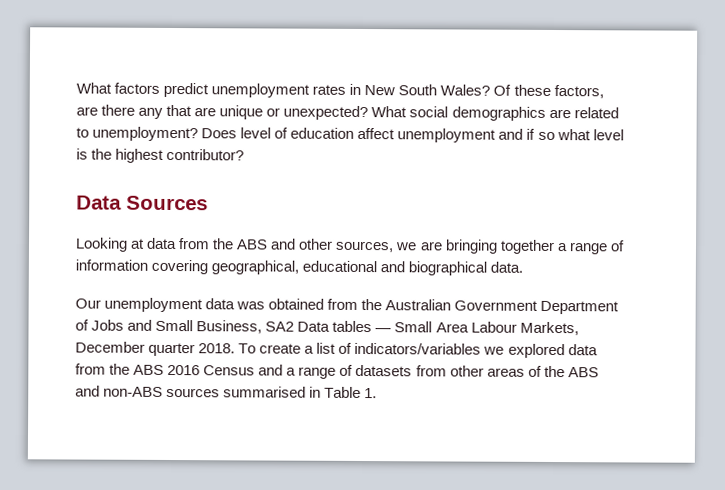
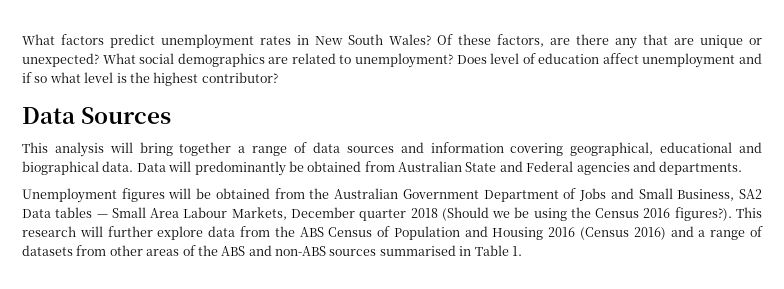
[75,237,498,254] Looking at data from the ABS and other sources, we are bringing -> [22,142,173,157] This analysis will bring
(625, 246) none -> [312,142,424,153] data sources and
[75,297,266,313] // Our unemployment data was -> [136,161,743,176] [22,188,212,203] Data will predominantly be obtained from Australian State and Federal agencies and departments. // Unemployment figures will be
[198,342,598,359] [75,363,256,376] 2018. To create a list of indicators/variables we explored data from the ABS 2016 Census -> [410,207,763,221] [22,226,666,240] 2018 (Should we be using the Census 2016 figures?). This research will further explore data from the ABS Census of Population and Housing 2016 (Census 2016)

